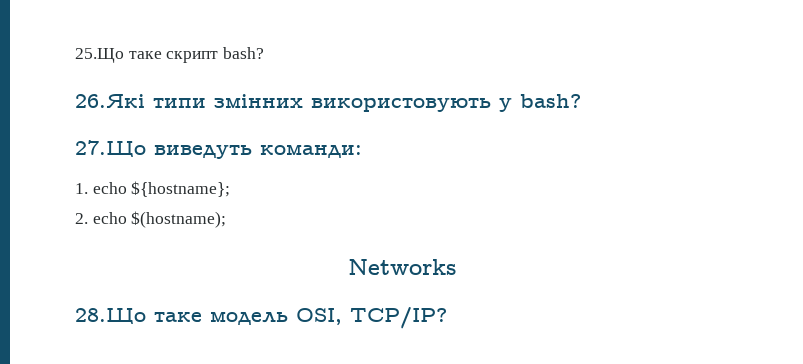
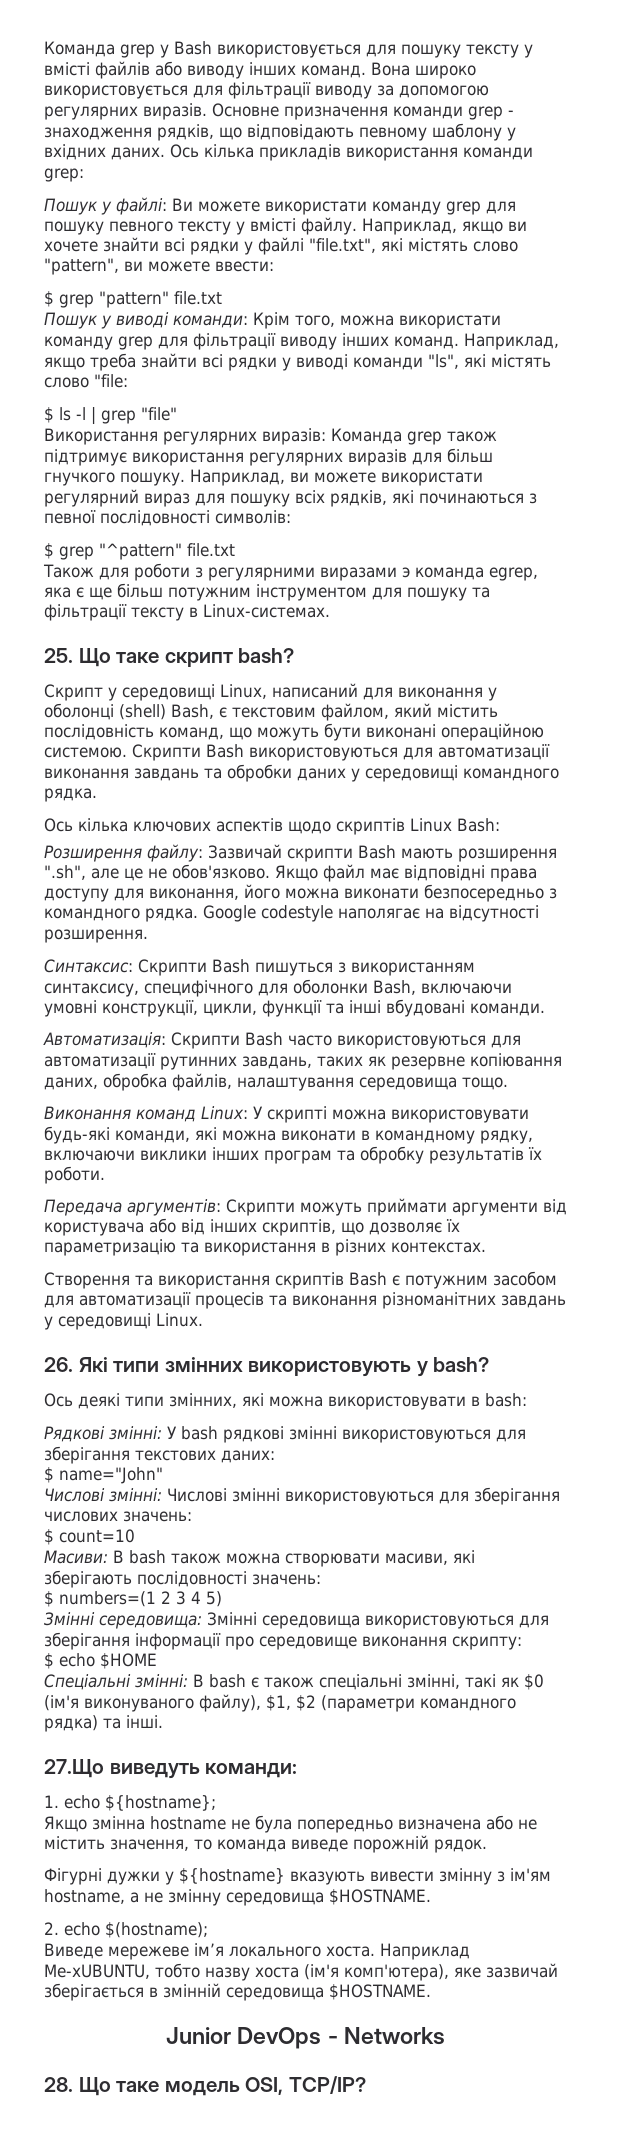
[75,47,265,63] [75,94,145,108] 25.Що таке скрипт bash? // 26.Які -> [44,41,533,58] [44,61,476,79] [44,82,489,99] [44,103,514,120] [44,123,516,141] [44,144,533,161] [44,168,84,182] [44,197,516,215] [44,217,527,235] [44,237,518,255] [44,258,274,275] [44,291,222,308] [44,312,501,329] [44,333,559,350] [44,353,551,371] [44,374,128,388] [44,407,177,425] [44,428,497,445] [44,448,493,466] [44,469,483,486] [44,489,537,507] [44,510,291,526] [44,543,235,560] [43,563,538,581] [44,583,490,601] [44,604,330,621] [44,648,295,667] [44,683,497,701] [44,703,498,721] [44,723,544,741] [44,744,550,761] [44,764,559,782] [44,788,97,802] [44,818,500,835] [44,844,557,862] [44,864,537,882] [44,884,557,902] [44,905,539,922] [44,929,148,943] [44,959,475,976] [44,979,512,997] [44,999,545,1017] [43,1032,521,1049] [44,1053,562,1070] [44,1073,508,1091] [44,1106,529,1123] [44,1126,533,1144] [44,1146,542,1164] [44,1166,105,1184] [44,1198,567,1216] [44,1218,460,1236] [44,1239,486,1256] [44,1271,557,1289] [44,1292,566,1309] [44,1313,203,1330] [44,1357,108,1372] Команда grep у Bash використовується для пошуку тексту у вмісті файлів або виводу інших команд. Вона широко використовується для фільтрації виводу за допомогою регулярних виразів. Основне призначення команди grep - знаходження рядків, що відповідають певному шаблону у вхідних даних. Ось кілька прикладів використання команди grep: // Пошук у файлі: Ви можете використати команду grep для пошуку певного тексту у вмісті файлу. Наприклад, якщо ви хочете знайти всі рядки у файлі "file.txt", які містять слово "pattern", ви можете ввести: // $ grep "pattern" file.txt // Пошук у виводі команди: Крім того, можна використати команду grep для фільтрації виводу інших команд. Наприклад, якщо треба знайти всі рядки у виводі команди "ls", які містять слово "file: // $ ls -l | grep "file" // Використання регулярних виразів: Команда grep також підтримує використання регулярних виразів для більш гнучкого пошуку. Наприклад, ви можете використати регулярний вираз для пошуку всіх рядків, які починаються з певної послідовності символів: // $ grep "^pattern" file.txt // Також для роботи з регулярними виразами э команда egrep, яка є ще більш потужним інструментом для пошуку та фільтрації тексту в Linux-системах. // 25. Що таке скрипт bash? // Скрипт у середовищі Linux, написаний для виконання у оболонці (shell) Bash, є текстовим файлом, який містить послідовність команд, що можуть бути виконані операційною системою. Скрипти Bash використовуються для автоматизації виконання завдань та обробки даних у середовищі командного рядка. // Ось кілька ключових аспектів щодо скриптів Linux Bash: // Розширення файлу: Зазвичай скрипти Bash мають розширення ".sh", але це не обов'язково. Якщо файл має відповідні права доступу для виконання, його можна виконати безпосередньо з командного рядка. Google codestyle наполягає на відсутності розширення. // Синтаксис: Скрипти Bash пишуться з використанням синтаксису, специфічного для оболонки Bash, включаючи умовні конструкції, цикли, функції та інші вбудовані команди. // Автоматизація: Скрипти Bash часто використовуються для автоматизації рутинних завдань, таких як резервне копіювання даних, обробка файлів, налаштування середовища тощо. // Виконання команд Linux: У скрипті можна використовувати будь-які команди, які можна виконати в командному рядку, включаючи виклики інших програм та обробку результатів їх роботи. // Передача аргументів: Скрипти можуть приймати аргументи від користувача або від інших скриптів, що дозволяє їх параметризацію та використання в різних контекстах. // Створення та використання скриптів Bash є потужним засобом для автоматизації процесів та виконання різноманітних завдань у середовищі Linux. // 26. Які
(581, 101) none -> [44,1393,527,1410] [44,1426,526,1443] [44,1446,275,1464] [44,1467,163,1484] [44,1487,560,1505] [44,1511,192,1522] [44,1529,135,1545] [44,1550,475,1567] [44,1570,321,1588] [44,1591,222,1607] [44,1612,549,1629] [44,1632,522,1650] [44,1653,157,1669] [44,1674,544,1690] [44,1694,516,1712] [44,1715,163,1732] // Ось деякі типи змінних, які можна використовувати в bash: // Рядкові змінні: У bash рядкові змінні використовуються для зберігання текстових даних: // $ name="John" // Числові змінні: Числові змінні використовуються для зберігання числових значень: // $ count=10 // Масиви: В bash також можна створювати масиви, які зберігають послідовності значень: // $ numbers=(1 2 3 4 5) // Змінні середовища: Змінні середовища використовуються для зберігання інформації про середовище виконання скрипту: // $ echo $HOME // Спеціальні змінні: В bash є також спеціальні змінні, такі як $0 (ім'я виконуваного файлу), $1, $2 (параметри командного рядка) та інші.
[75,211,227,228] 2. echo $(hostname); // -> [44,1815,537,1833] [44,1835,487,1853] [44,1868,551,1885] [44,1889,431,1906] [44,1922,208,1938] [44,1943,470,1960] [44,1963,558,1981] [44,1983,431,2001] [166,2027,338,2049] Якщо змінна hostname не була попередньо визначена або не містить значення, то команда виведе порожній рядок. // Фігурні дужки у ${hostname} вказують вивести змінну з ім'ям hostname, а не змінну середовища $HOSTNAME. // 2. echo $(hostname); // Виведе мережеве ім’я локального хоста. Наприклад Me-xUBUNTU, тобто назву хоста (ім'я комп'ютера), яке зазвичай зберігається в змінній середовища $HOSTNAME. // Junior DevOps -
[75,308,146,324] 28.Що -> [44,2077,111,2096] 28. Що

